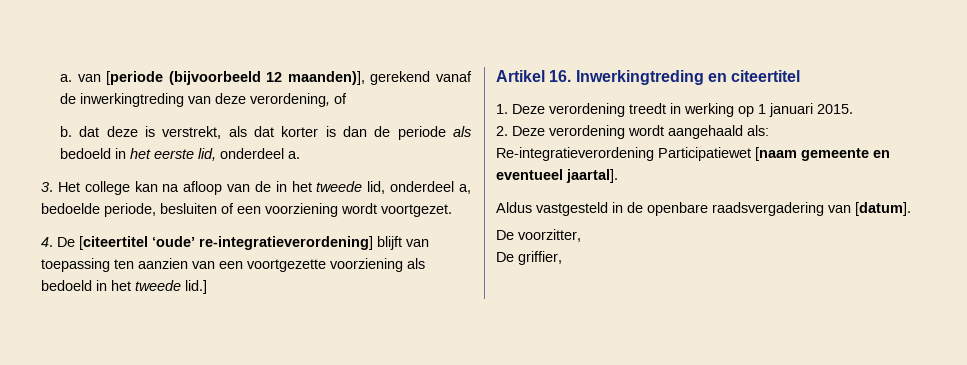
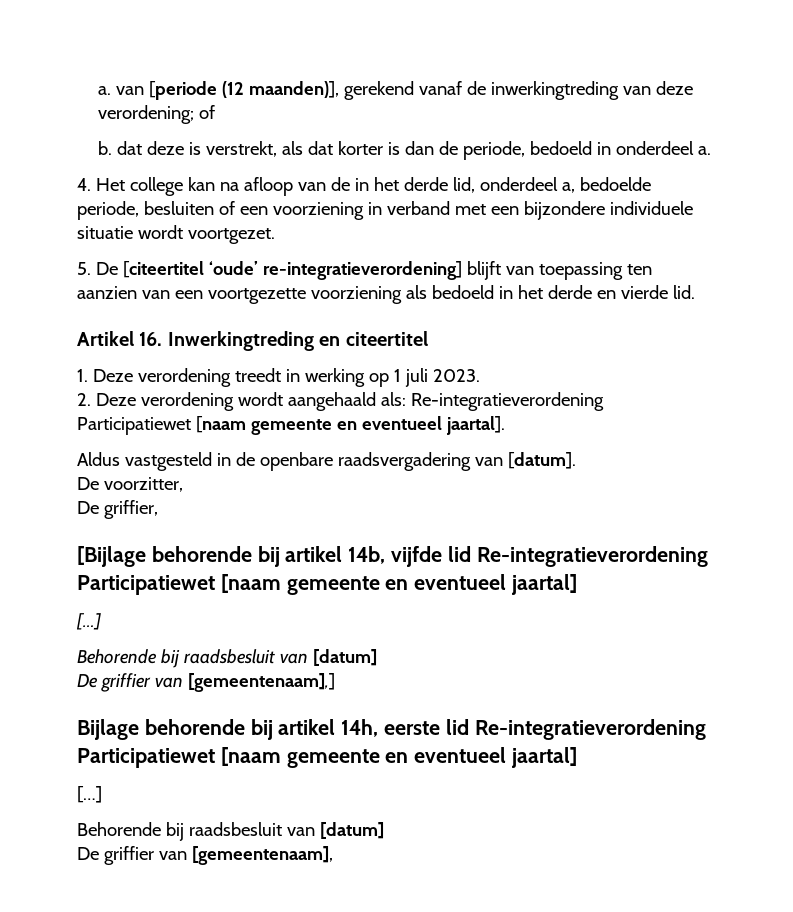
[168,71,283,85] (bijvoorbeeld 12 -> [221,81,244,98] (12
[249,93,330,107] verordening, -> [97,105,194,124] verordening;
[397,126,471,140] [59,148,216,161] periode als bedoeld in het eerste lid, -> [462,141,611,160] periode, bedoeld in
[41,182,53,192] 3. -> [77,178,91,191] 4.
[316,181,363,192] tweede -> [403,177,448,191] derde
(338, 210) none -> [367,201,693,220] [77,226,133,239] in verband met een bijzondere individuele situatie
[41,237,53,247] 4. -> [77,262,91,275] 5.
[135,280,207,294] tweede lid.] -> [547,285,695,299] derde en vierde lid.
[769,103,853,117] januari 2015. -> [404,368,480,387] juli 2023.
(562, 258) none -> [77,546,708,567] [77,574,578,595] [76,613,101,630] [77,649,377,668] [77,673,335,692] [77,719,706,740] [77,747,578,768] [77,786,102,803] [77,822,384,841] [77,846,333,865] // [Bijlage behorende bij artikel 14b, vijfde lid Re-integratieverordening Participatiewet [naam gemeente en eventueel jaartal] // […] // Behorende bij raadsbesluit van [datum] // De griffier van [gemeentenaam],] // Bijlage behorende bij artikel 14h, eerste lid Re-integratieverordening Participatiewet [naam gemeente en eventueel jaartal] // […] // Behorende bij raadsbesluit van [datum] // De griffier van [gemeentenaam],

